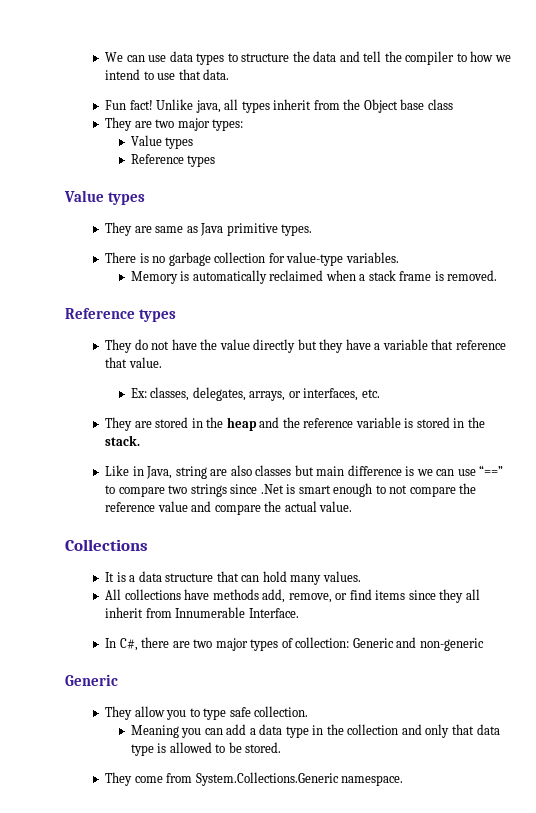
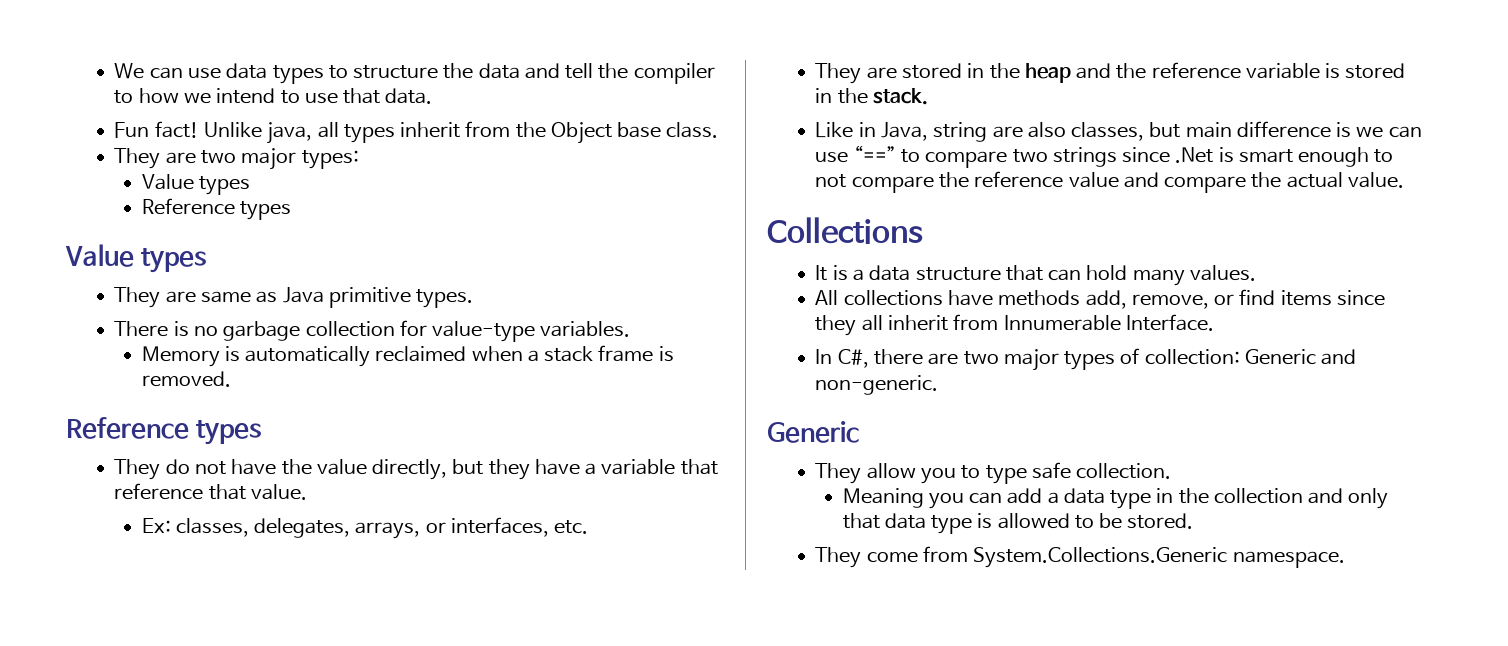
[427,99,453,110] class -> [666,122,719,138] class.
[253,339,296,353] directly -> [372,459,448,480] directly,
[255,465,292,476] classes -> [1071,122,1145,141] classes,
[419,638,484,651] non-generic -> [815,375,939,395] non-generic.

